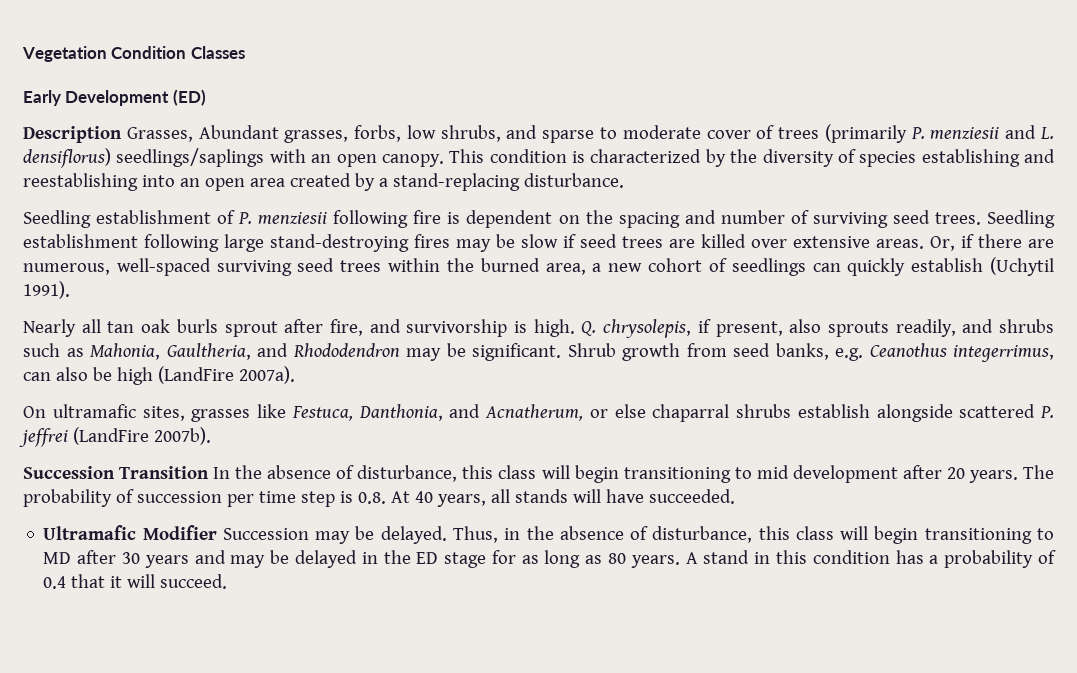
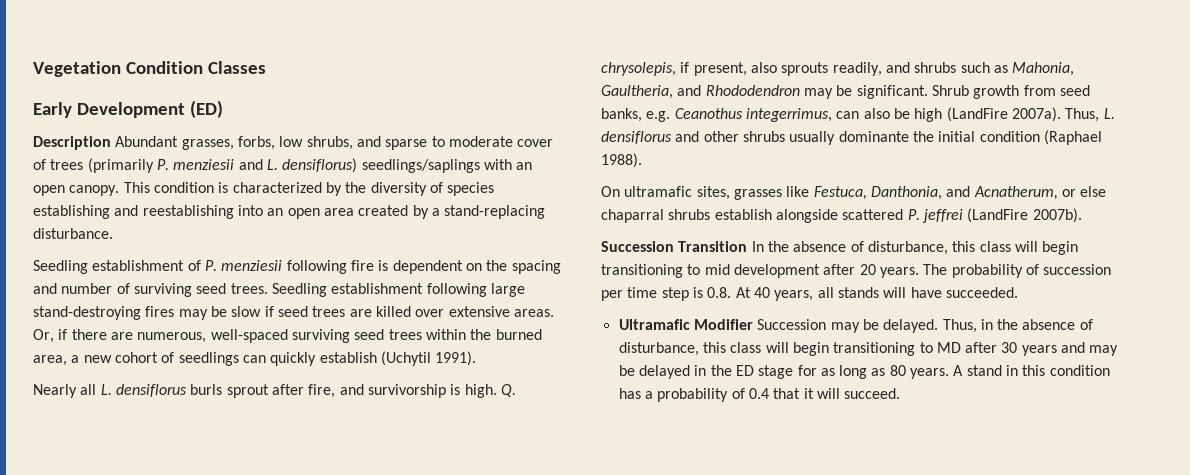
[126,127,193,142] Grasses, -> (111, 143) none
[107,319,171,333] tan oak -> [100,384,187,397] L. densiflorus
(295, 375) none -> [1065,108,1115,122] [601,130,1102,145] [601,153,642,168] Thus, L. densiflorus and other shrubs usually dominante the initial condition (Raphael 1988).

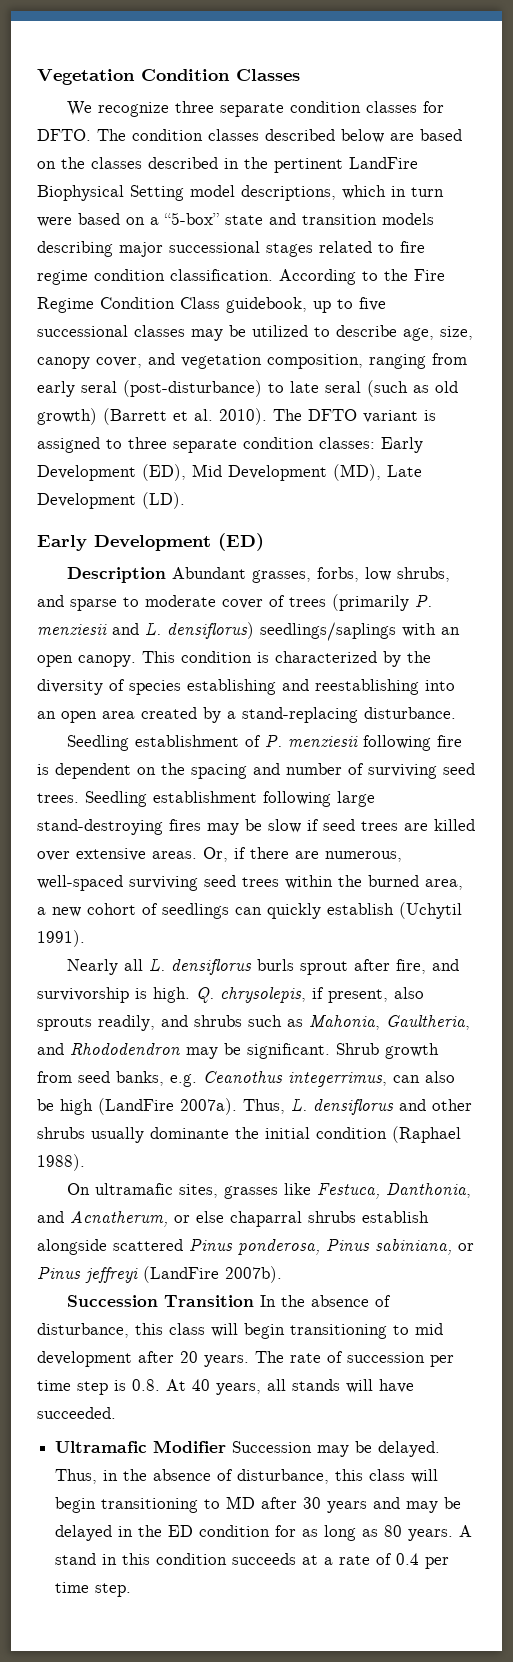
(266, 67) none -> [67,101,445,117] [37,129,462,143] [37,157,418,173] [37,185,444,201] [37,212,434,227] [37,241,425,257] [37,269,445,285] [37,297,386,313] [37,325,473,341] [37,353,467,369] [37,380,458,397] [37,408,436,425] [37,437,423,453] [37,464,422,481] [37,492,185,509] // We recognize three separate condition classes for DFTO. The condition classes described below are based on the classes described in the pertinent LandFire Biophysical Setting model descriptions, which in turn were based on a “5-box” state and transition models describing major successional stages related to fire regime condition classification. According to the Fire Regime Condition Class guidebook, up to five successional classes may be utilized to describe age, size, canopy cover, and vegetation composition, ranging from early seral (post-disturbance) to late seral (such as old growth) (Barrett et al. 2010). The DFTO variant is assigned to three separate condition classes: Early Development (ED), Mid Development (MD), Late Development (LD).
[907,209,963,223] P. jeffrei -> [189,1239,474,1255] [37,1267,138,1283] Pinus ponderosa, Pinus sabiniana, or Pinus jeffreyi
[951,264,1023,278] probability -> [290,1353,321,1363] rate
[758,365,794,379] stage -> [199,1525,271,1537] condition
[618,388,901,402] has a probability of 0.4 that it will succeed. -> [232,1553,450,1569] [55,1582,132,1597] succeeds at a rate of 0.4 per time step.

